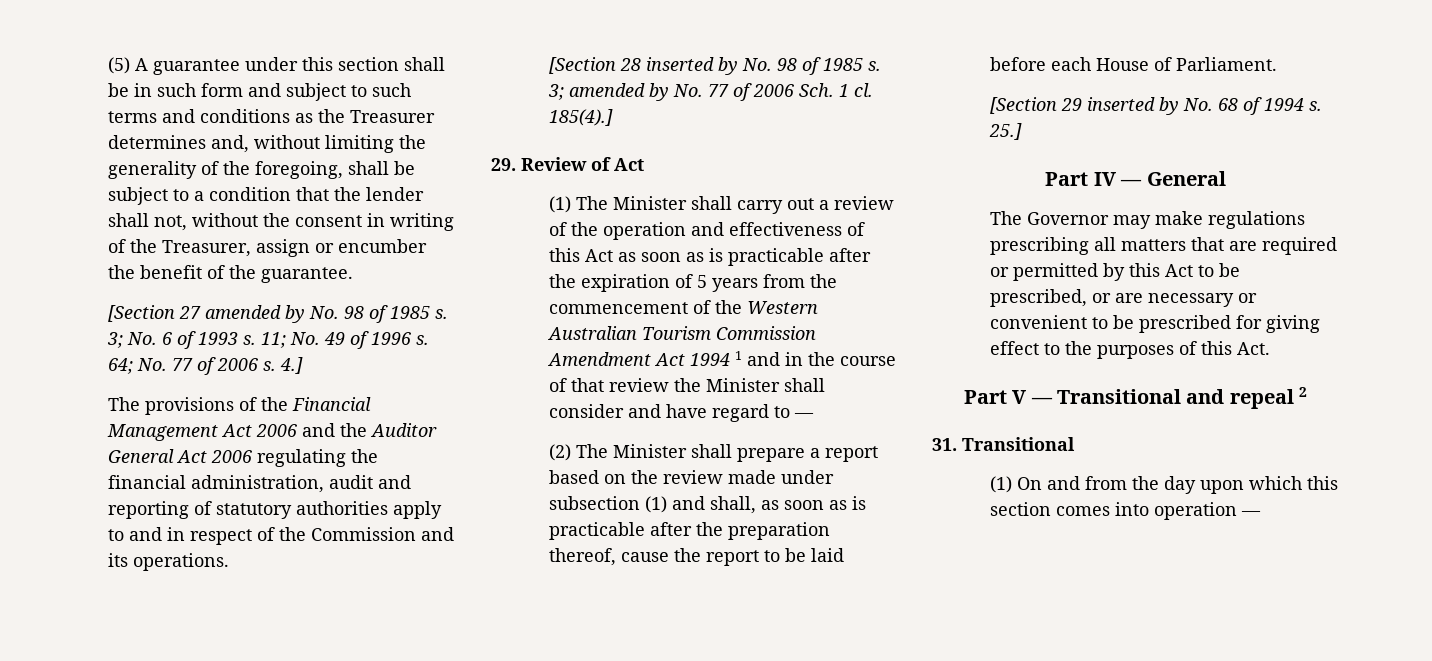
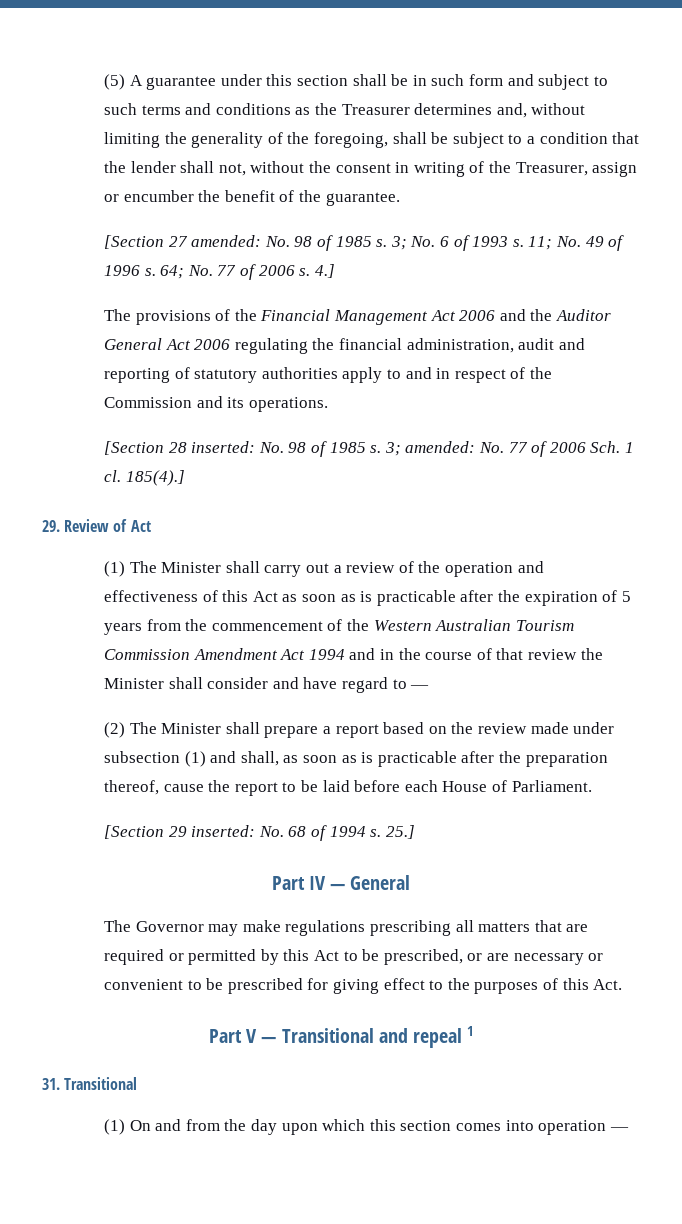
[204,305,305,323] amended by -> [191,235,262,247] amended:
[645,57,881,75] [547,83,669,101] inserted by No. 98 of 1985 s. 3; amended by -> [191,441,476,457] inserted: No. 98 of 1985 s. 3; amended:
[734,351,742,360] 1 -> (345, 654) none
[1086,97,1179,115] inserted by -> [191,825,256,837] inserted:
[1299,387,1308,397] 2 -> [467,1026,474,1036] 1

